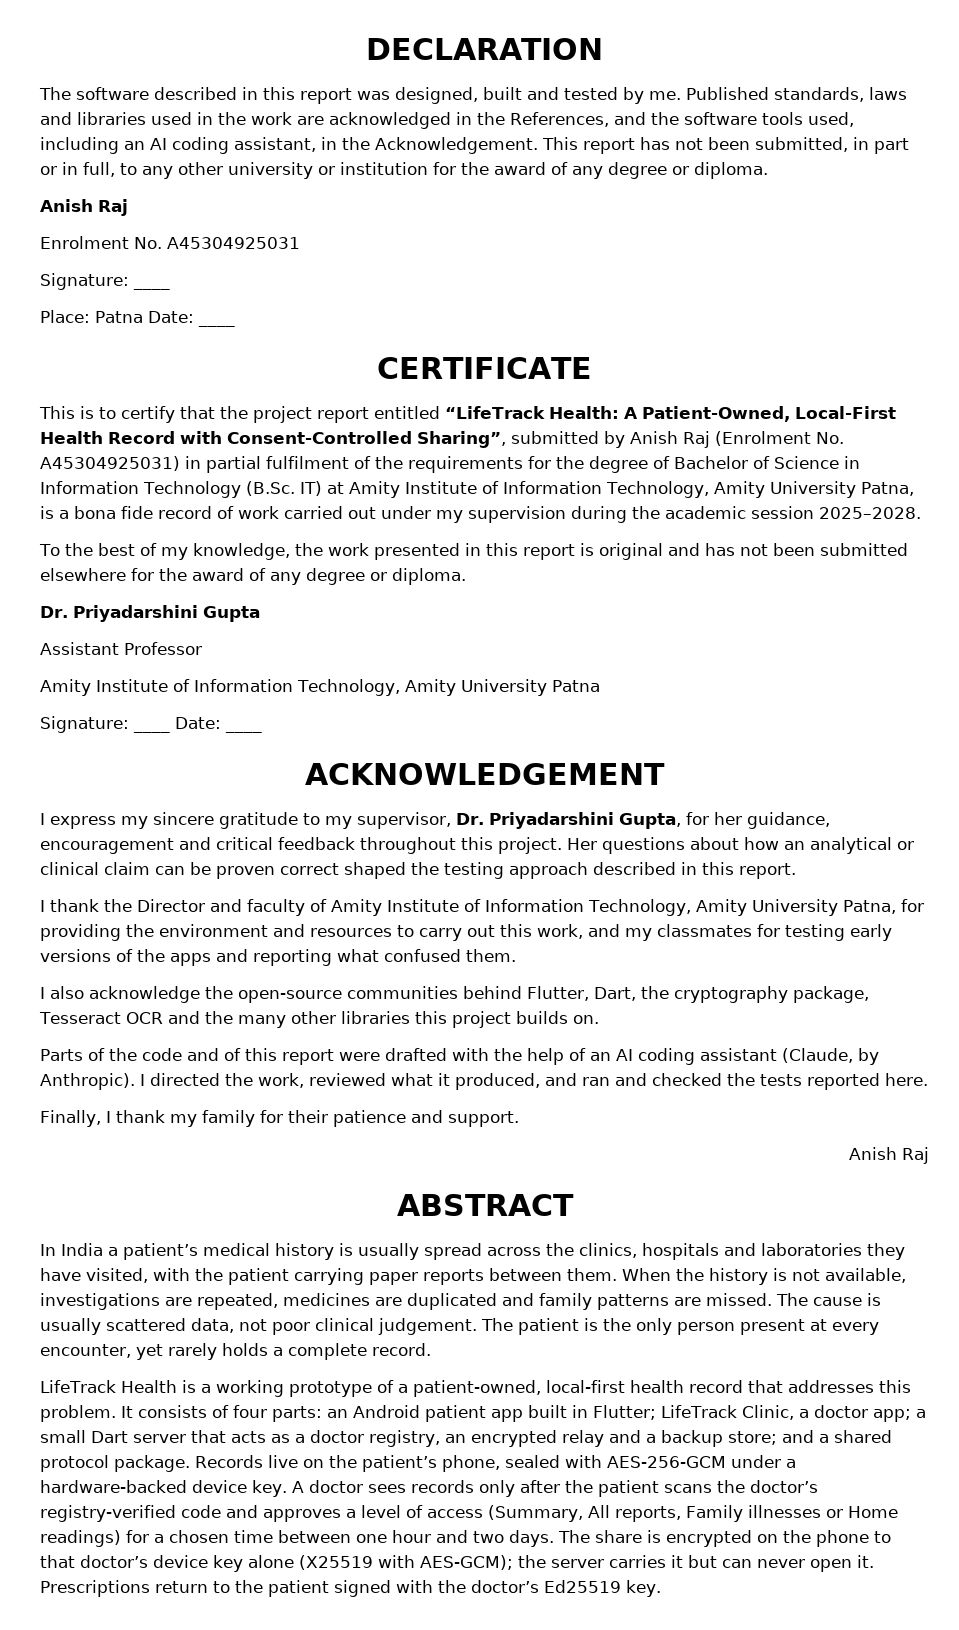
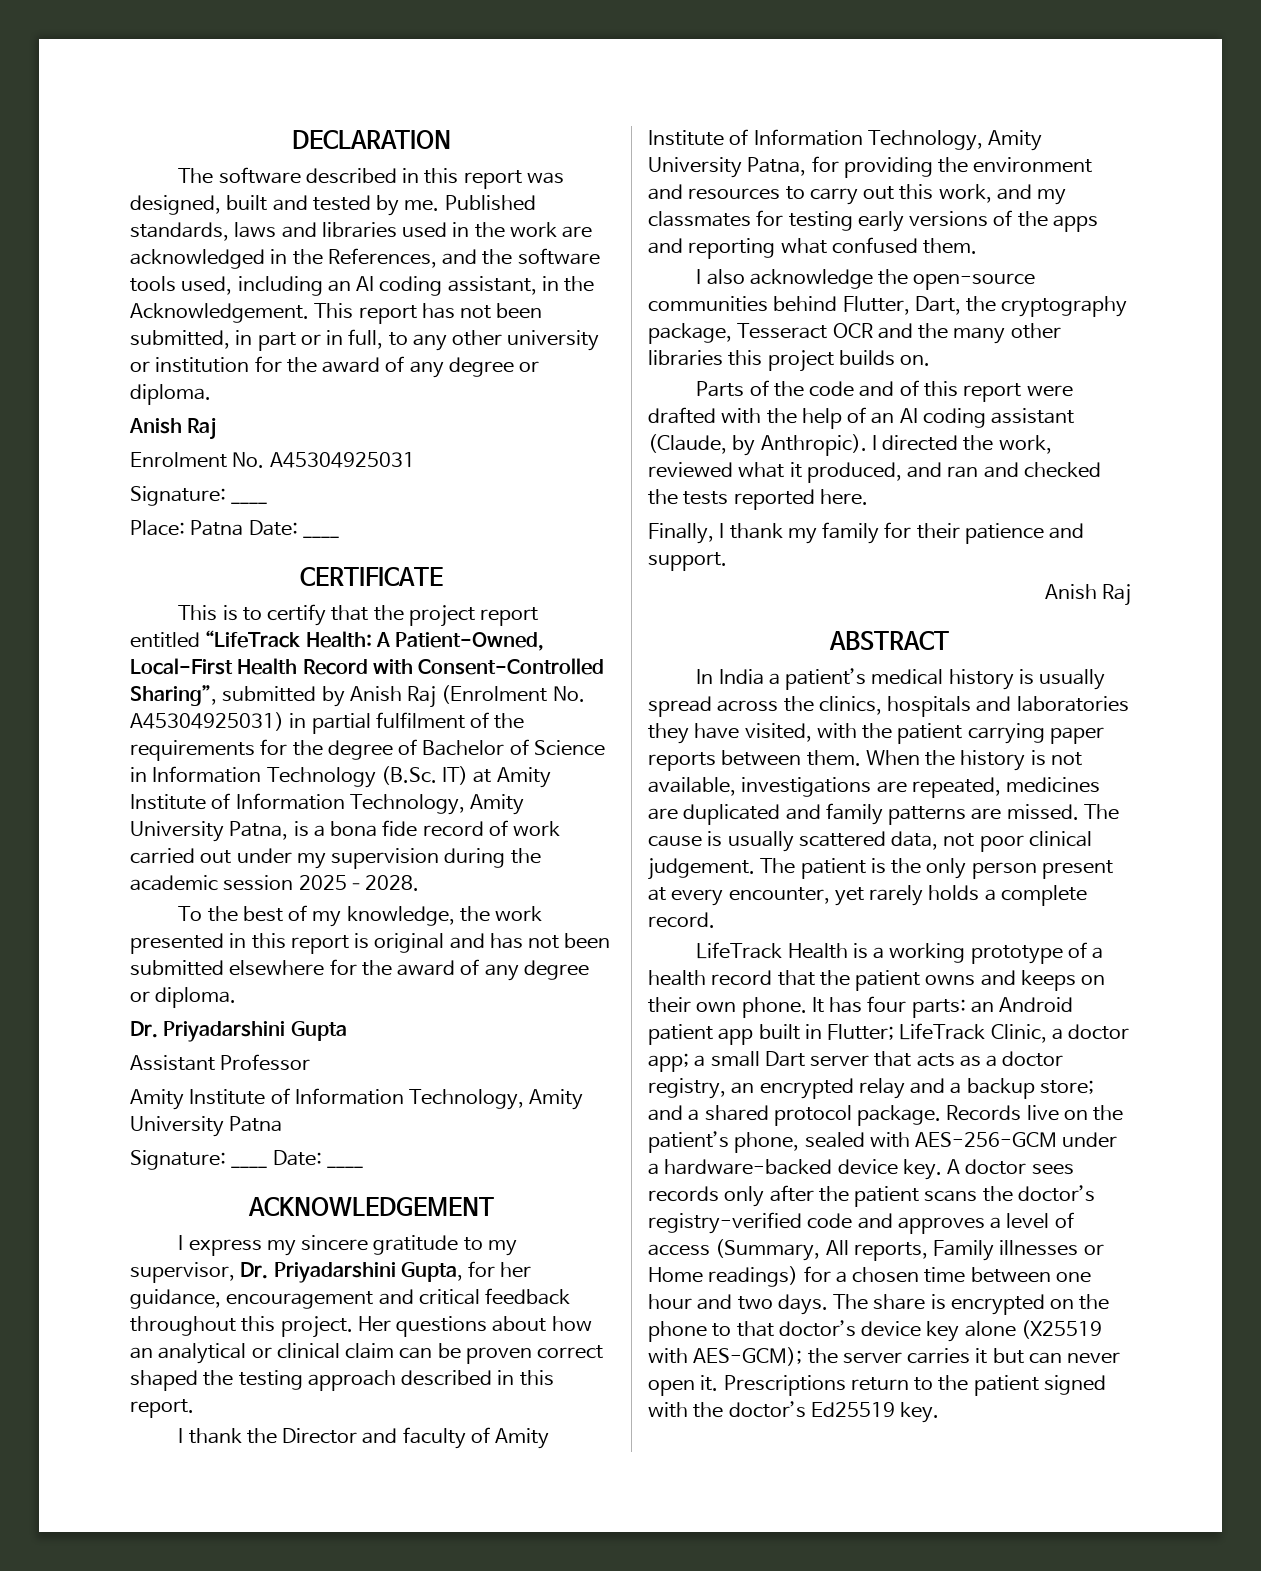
[412,1380,625,1397] patient-owned, local-first -> (1104, 953) none
[787,1380,911,1393] [40,1405,229,1422] addresses this problem. It consists of -> [819,970,1106,991] [648,997,863,1018] the patient owns and keeps on their own phone. It has

